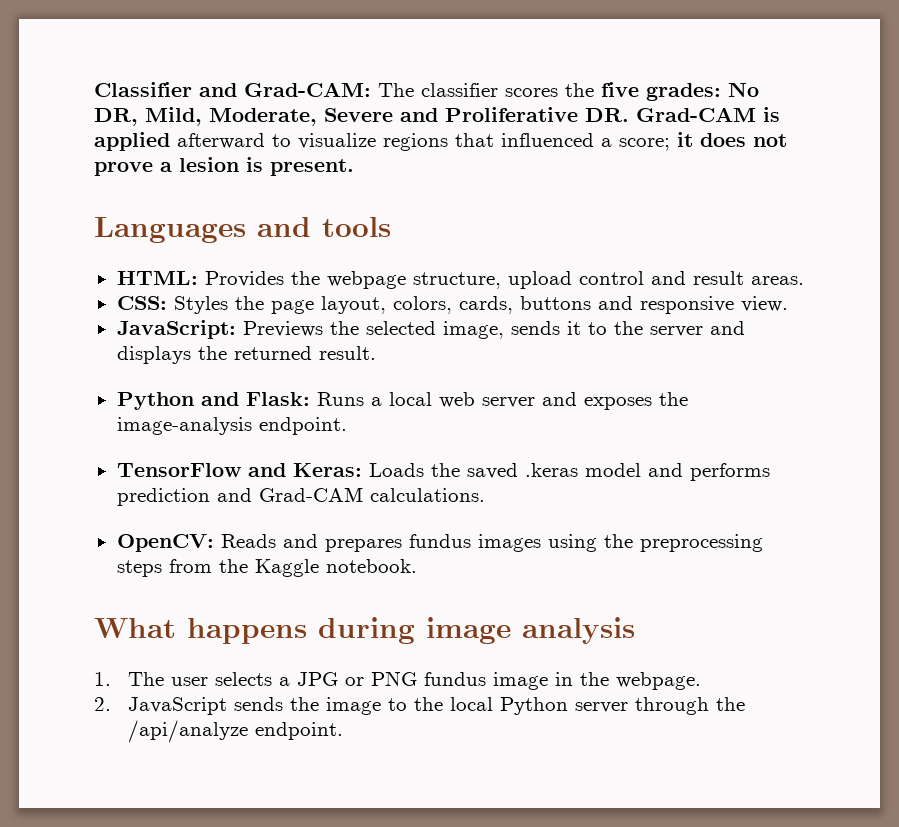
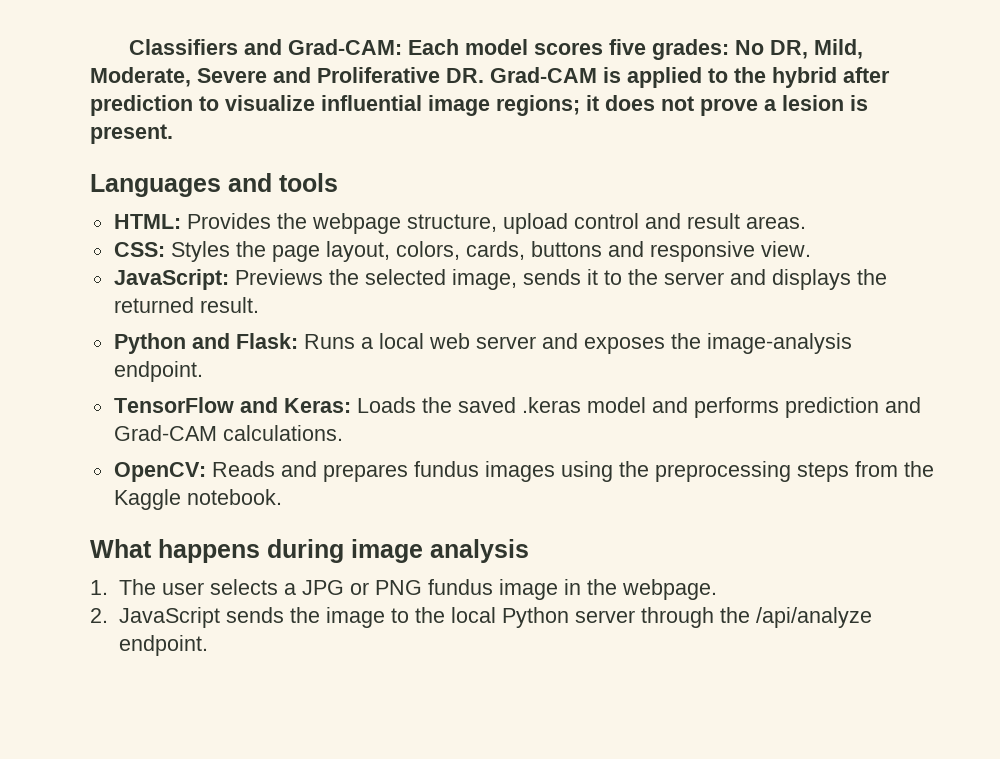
[94,82,192,97] Classifier -> [128,39,238,55] Classifiers
[378,83,594,97] The classifier scores the -> [407,39,603,55] Each model scores
[177,133,670,151] afterward to visualize regions that influenced a score; -> [708,67,890,88] [90,95,580,116] to the hybrid after prediction to visualize influential image regions;

